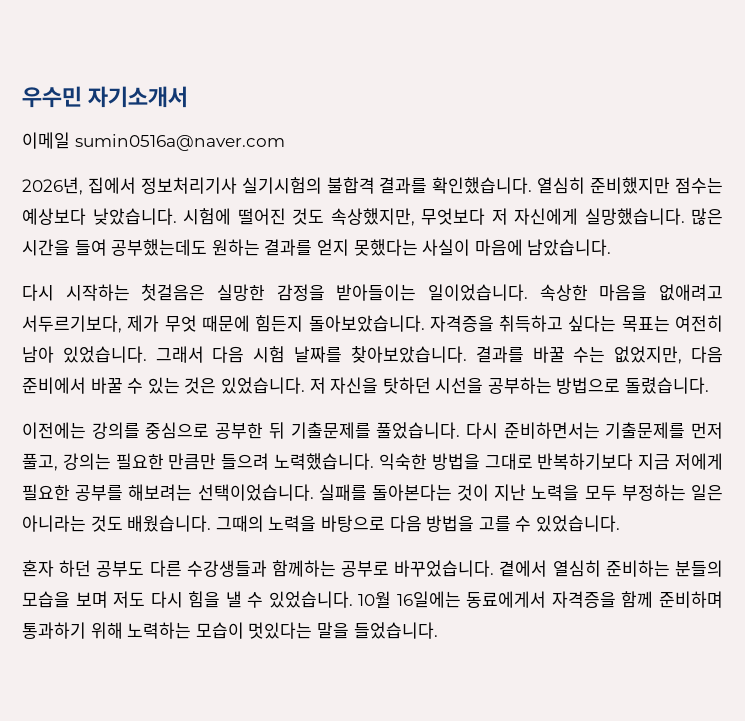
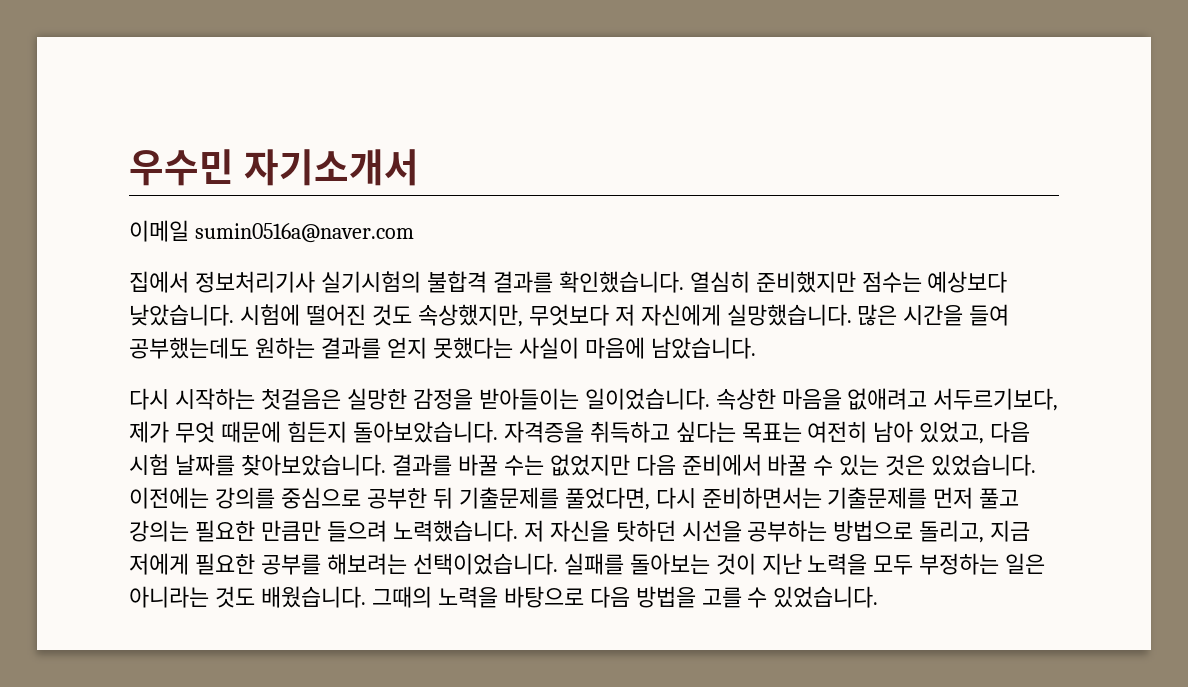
[22,177,83,195] 2026년, -> (414, 233) none
[62,346,204,363] 있었습니다. 그래서 -> [919,421,985,444] 있었고,
[614,346,683,364] 없었지만, -> [549,454,630,476] 없었지만
(305, 385) none -> [129,487,1020,510] [129,520,518,542] 이전에는 강의를 중심으로 공부한 뒤 기출문제를 풀었다면, 다시 준비하면서는 기출문제를 먼저 풀고 강의는 필요한 만큼만 들으려 노력했습니다.
[625,377,710,394] [22,422,723,439] [22,453,634,471] 돌렸습니다. // 이전에는 강의를 중심으로 공부한 뒤 기출문제를 풀었습니다. 다시 준비하면서는 기출문제를 먼저 풀고, 강의는 필요한 만큼만 들으려 노력했습니다. 익숙한 방법을 그대로 반복하기보다 -> [919,520,985,543] 돌리고,
[371,484,452,501] 돌아본다는 -> [629,553,710,575] 돌아보는
[22,560,723,577] [22,591,724,608] [22,622,438,639] // 혼자 하던 공부도 다른 수강생들과 함께하는 공부로 바꾸었습니다. 곁에서 열심히 준비하는 분들의 모습을 보며 저도 다시 힘을 낼 수 있었습니다. 10월 16일에는 동료에게서 자격증을 함께 준비하며 통과하기 위해 노력하는 모습이 멋있다는 말을 들었습니다. -> (879, 597) none

